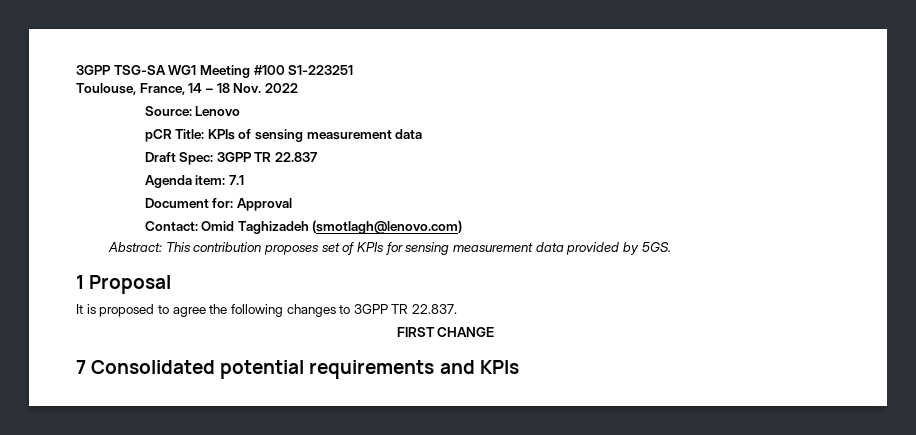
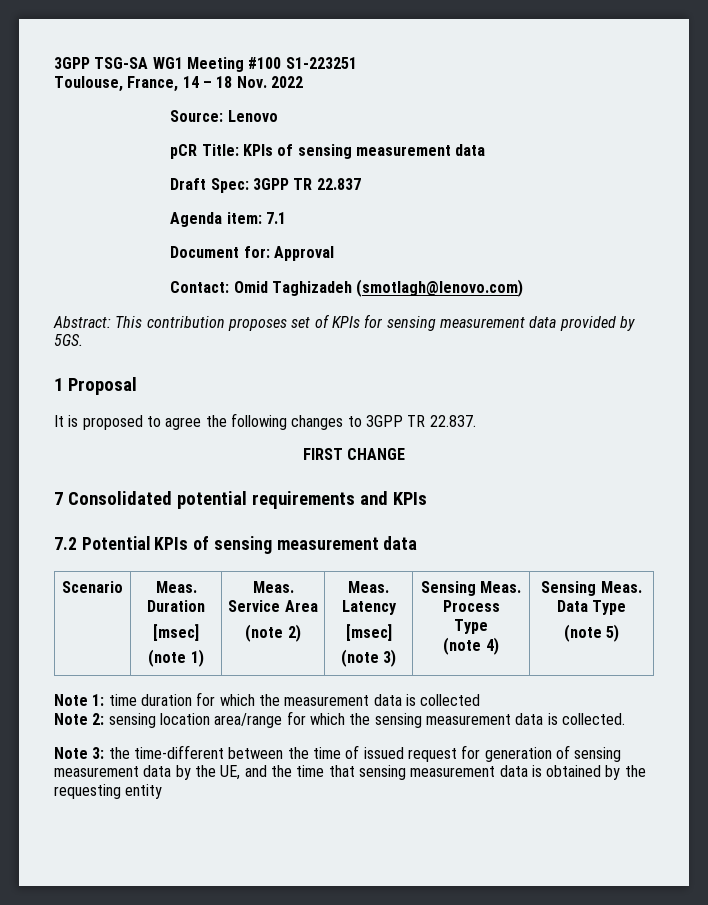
(519, 367) none -> [54,536,418,554] [62,581,123,593] [155,581,197,593] [147,600,205,612] [153,624,199,641] [148,649,204,667] [252,581,294,593] [228,600,318,612] [245,624,301,642] [348,581,389,593] [341,600,397,615] [345,624,392,641] [340,649,397,667] [420,581,522,596] [442,600,500,612] [454,619,488,634] [443,637,499,655] [541,581,642,596] [556,600,627,615] [563,624,620,642] [54,692,481,706] [54,711,625,728] [54,745,622,762] [54,765,646,780] [54,784,163,799] // 7.2 Potential KPIs of sensing measurement data // Scenario | Meas. Duration // [msec] // (note 1) | Meas. Service Area // (note 2) | Meas. Latency // [msec] // (note 3) | Sensing Meas. Process // Type // (note 4) | Sensing Meas. Data Type // (note 5) // Note 1: time duration for which the measurement data is collected // Note 2: sensing location area/range for which the sensing measurement data is collected. // Note 3: the time-different between the time of issued request for generation of sensing measurement data by the UE, and the time that sensing measurement data is obtained by the requesting entity

